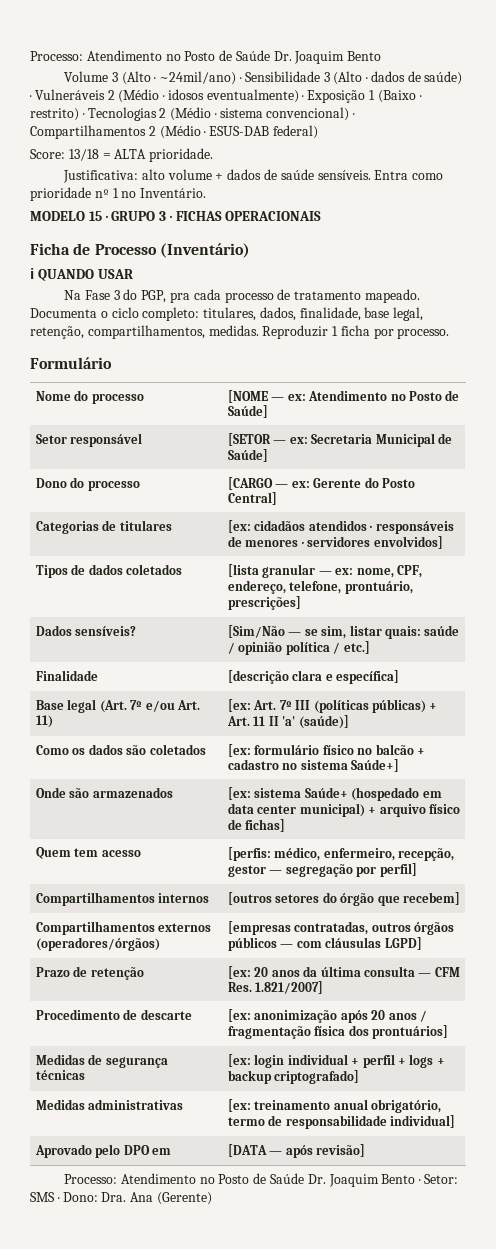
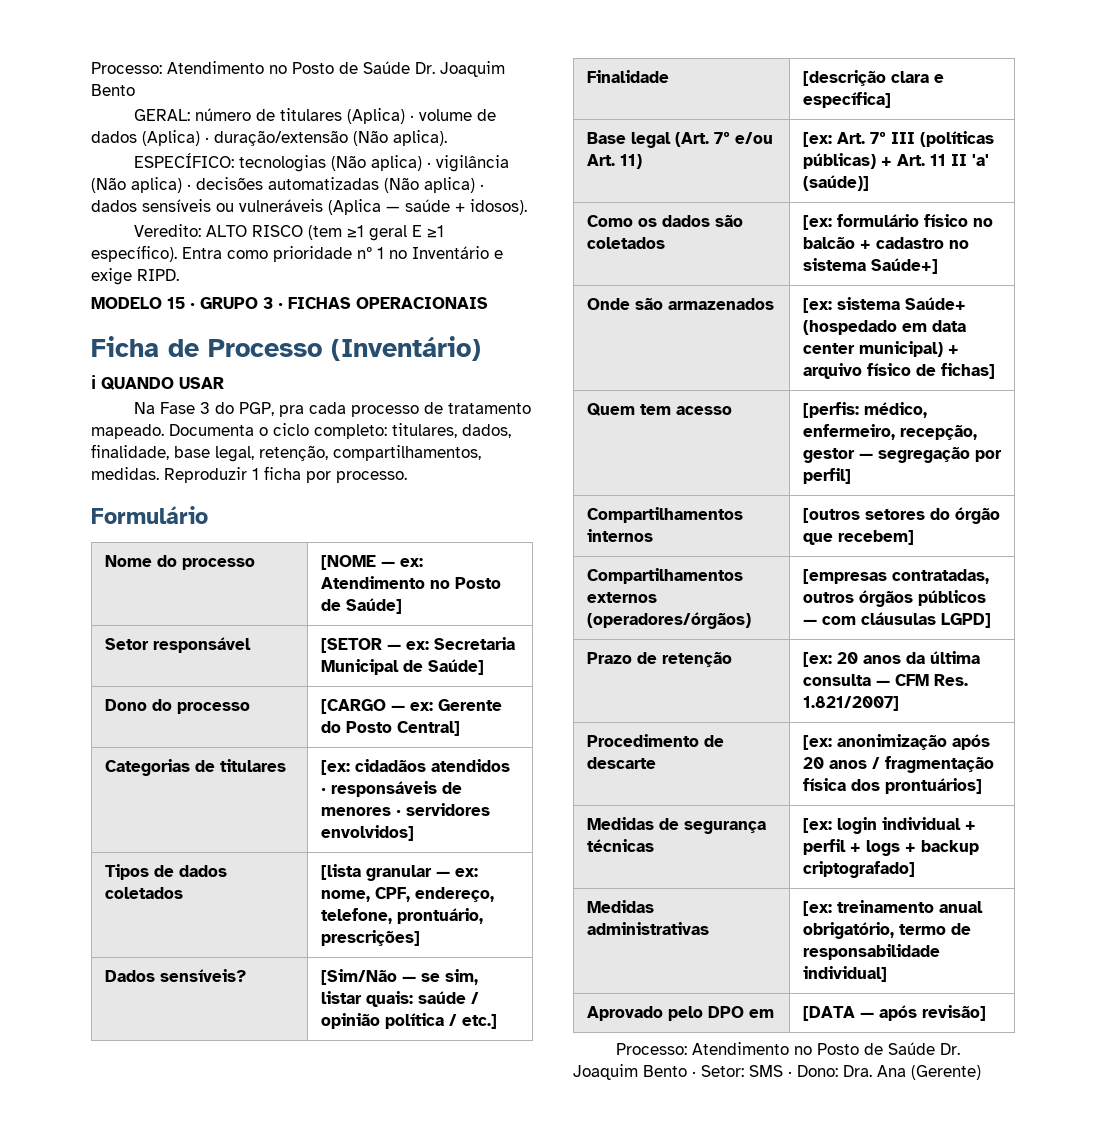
[64,71,463,85] [30,89,422,103] [30,107,356,121] [30,125,318,139] [30,148,214,162] [63,169,371,183] Volume 3 (Alto · ~24mil/ano) · Sensibilidade 3 (Alto · dados de saúde) · Vulneráveis 2 (Médio · idosos eventualmente) · Exposição 1 (Baixo · restrito) · Tecnologias 2 (Médio · sistema convencional) · Compartilhamentos 2 (Médio · ESUS-DAB federal) // Score: 13/18 = ALTA prioridade. // Justificativa: alto volume + dados de saúde sensíveis. -> [134,108,497,124] [91,130,447,146] [134,153,510,172] [91,177,484,193] [91,199,527,215] [134,224,445,241] [91,245,177,262] GERAL: número de titulares (Aplica) · volume de dados (Aplica) · duração/extensão (Não aplica). // ESPECÍFICO: tecnologias (Não aplica) · vigilância (Não aplica) · decisões automatizadas (Não aplica) · dados sensíveis ou vulneráveis (Aplica — saúde + idosos). // Veredito: ALTO RISCO (tem ≥1 geral E ≥1 específico).
[140,188,207,198] Inventário. -> [412,246,503,259] [91,268,179,285] Inventário e exige RIPD.

